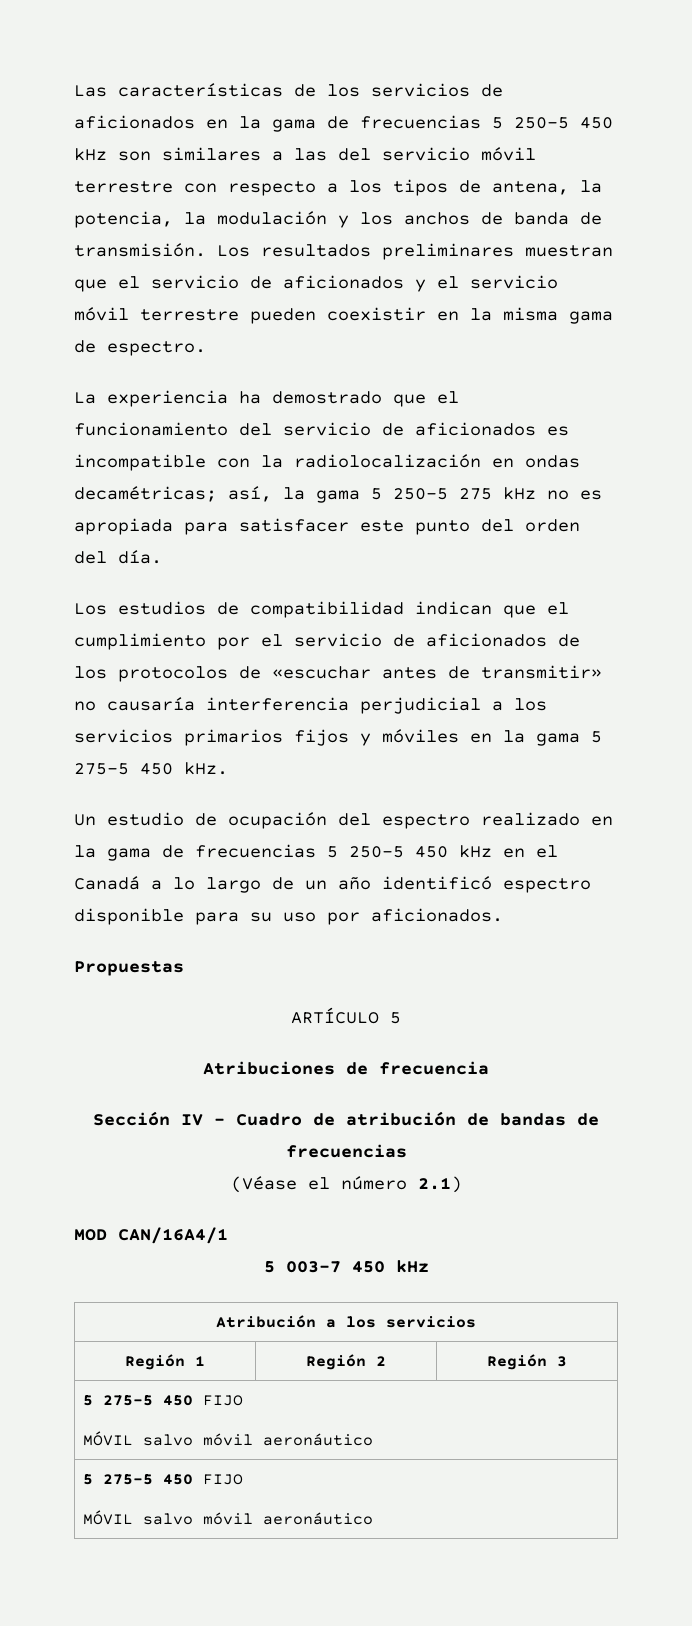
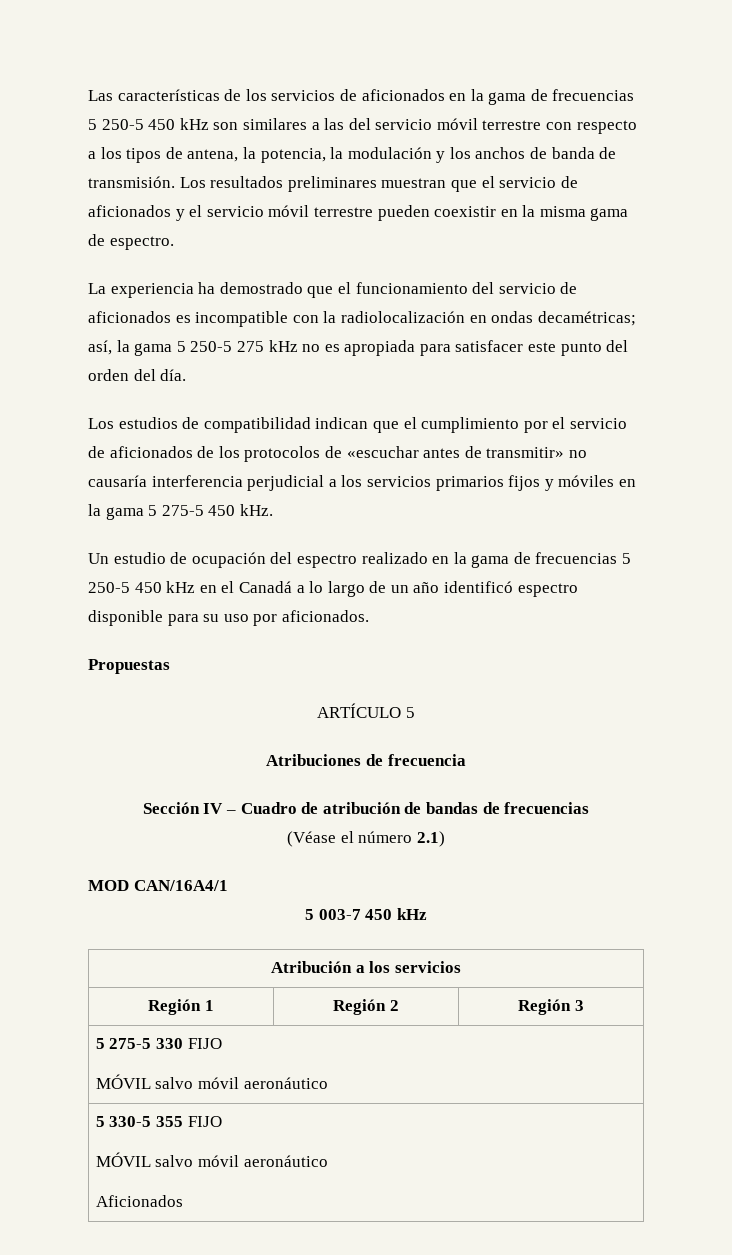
[163,1395,194,1406] 450 -> [156,1038,184,1049] 330
[103,1474,244,1485] [83,1510,374,1525] 275-5 450 FIJO // MÓVIL salvo móvil aeronáutico -> [109,1116,222,1127] [95,1152,328,1167] [95,1195,183,1207] 330-5 355 FIJO // MÓVIL salvo móvil aeronáutico // Aficionados

